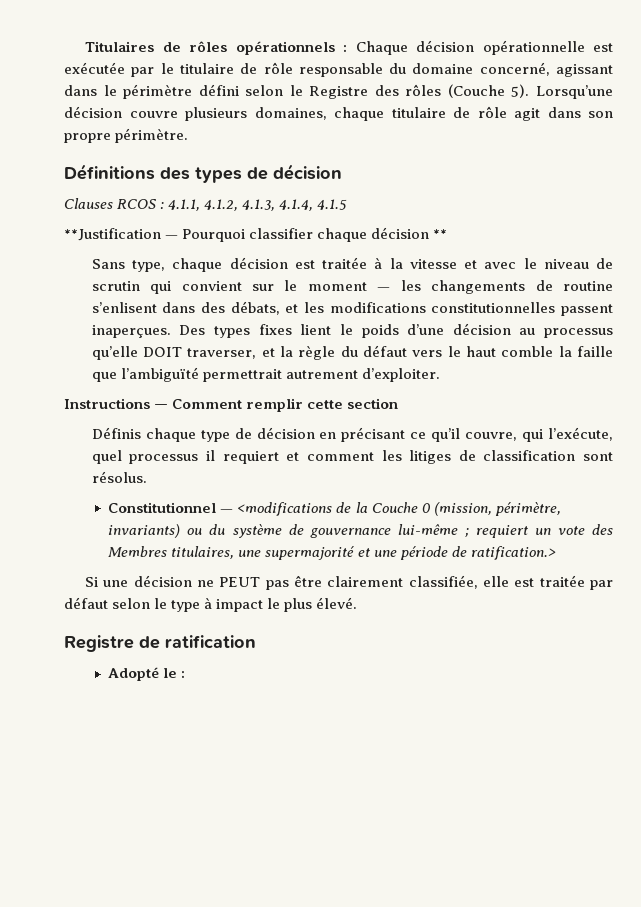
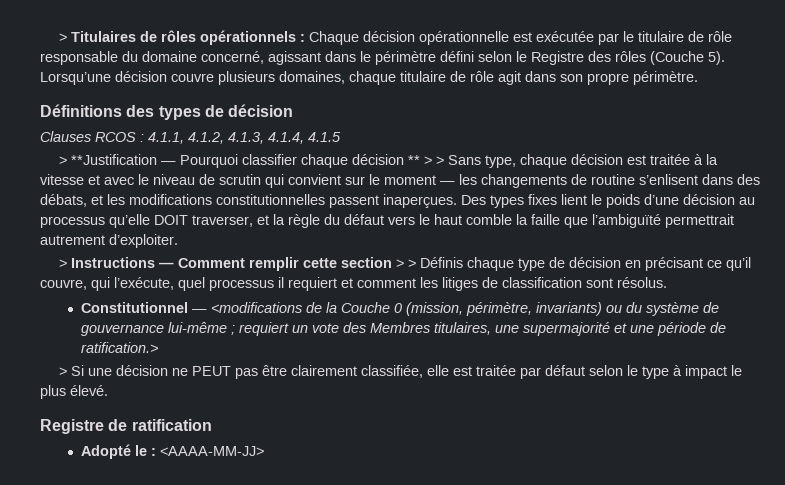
(85, 46) none -> [58,33,67,42] >
(348, 204) none -> [58,156,67,165] >
(448, 234) // -> [423,156,444,165] > >
(441, 375) none -> [58,259,67,268] >
(399, 403) // -> [395,259,416,268] > >
(556, 553) none -> [58,367,67,376] >
(186, 674) none -> [159,446,264,456] <AAAA-MM-JJ>

